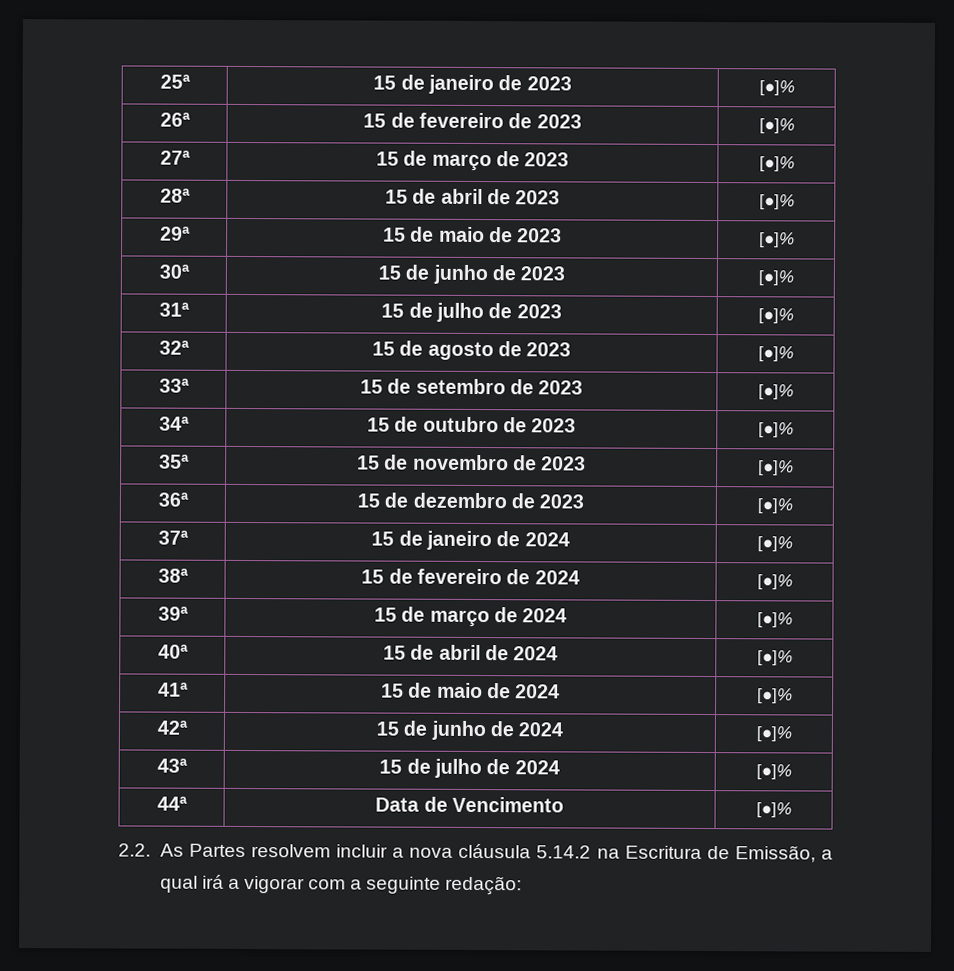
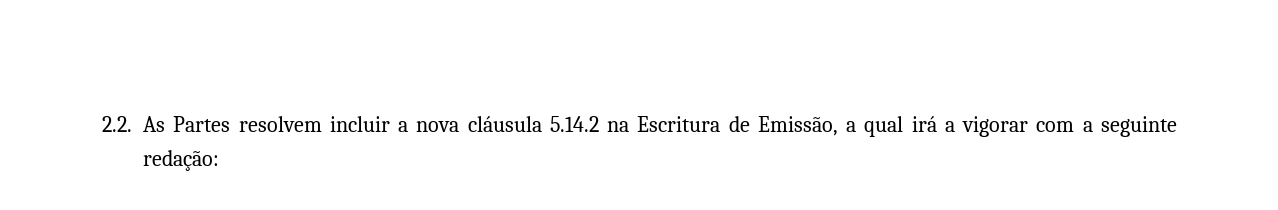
[159,74,191,89] [373,74,572,95] [758,80,795,96] [159,112,191,127] [363,112,582,129] [758,118,795,134] [159,150,191,165] [375,150,570,172] [758,156,795,172] [159,188,191,203] [384,188,561,205] [758,194,795,210] [159,226,191,241] [382,226,563,243] [758,232,795,248] [158,264,190,279] [377,264,566,285] [757,270,794,286] [158,302,190,317] [381,302,562,323] [757,308,794,324] [158,340,190,355] [371,340,572,361] [757,346,794,362] [158,378,190,393] [359,378,584,395] [757,384,794,400] [158,416,190,431] [366,416,577,433] [757,422,794,438] [158,454,190,469] [356,454,587,471] [757,460,794,476] [157,492,189,507] [356,492,585,509] [756,498,793,514] [157,530,189,545] [371,530,570,551] [756,536,793,552] [157,568,189,583] [361,568,580,585] [756,574,793,590] [157,606,189,621] [373,606,568,628] [756,612,793,628] [157,644,189,659] [382,644,559,661] [756,650,793,666] [157,682,189,697] [380,682,561,699] [756,688,793,704] [156,720,188,735] [375,720,564,741] [755,726,792,742] [156,758,188,773] [379,758,560,779] [755,764,792,780] [156,796,188,811] [375,796,564,813] [755,802,792,818] 25ª | 15 de janeiro de 2023 | [●]% // 26ª | 15 de fevereiro de 2023 | [●]% // 27ª | 15 de março de 2023 | [●]% // 28ª | 15 de abril de 2023 | [●]% // 29ª | 15 de maio de 2023 | [●]% // 30ª | 15 de junho de 2023 | [●]% // 31ª | 15 de julho de 2023 | [●]% // 32ª | 15 de agosto de 2023 | [●]% // 33ª | 15 de setembro de 2023 | [●]% // 34ª | 15 de outubro de 2023 | [●]% // 35ª | 15 de novembro de 2023 | [●]% // 36ª | 15 de dezembro de 2023 | [●]% // 37ª | 15 de janeiro de 2024 | [●]% // 38ª | 15 de fevereiro de 2024 | [●]% // 39ª | 15 de março de 2024 | [●]% // 40ª | 15 de abril de 2024 | [●]% // 41ª | 15 de maio de 2024 | [●]% // 42ª | 15 de junho de 2024 | [●]% // 43ª | 15 de julho de 2024 | [●]% // 44ª | Data de Vencimento | [●]% // -> (102, 124) none

